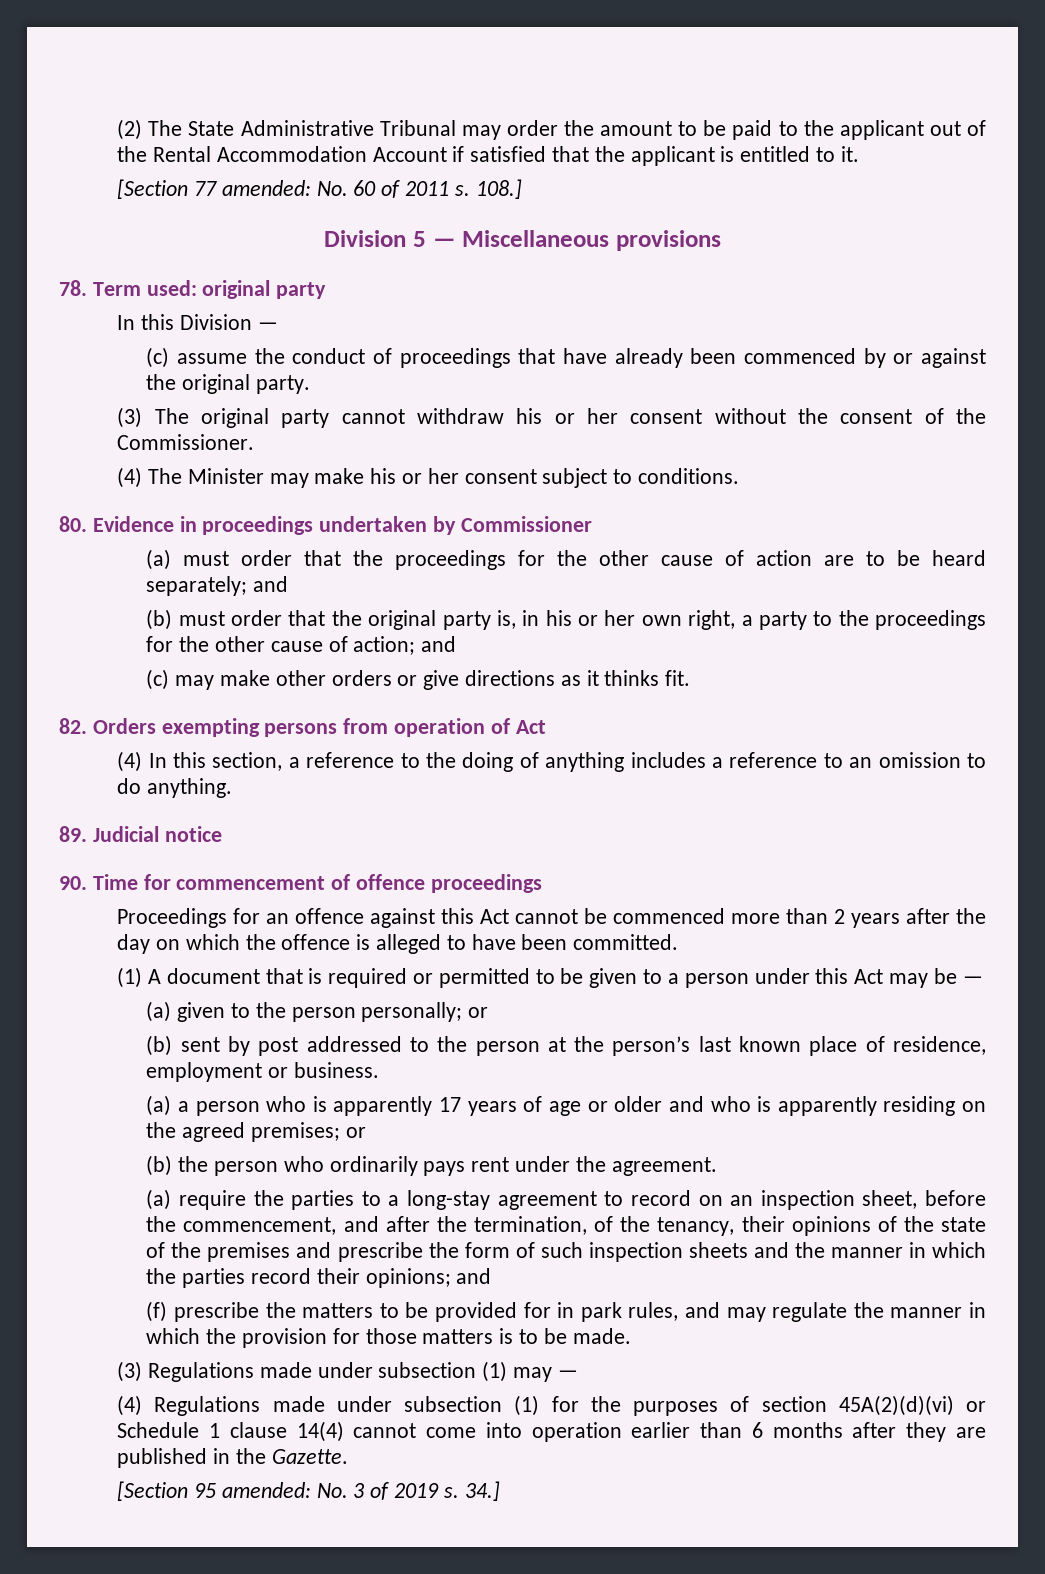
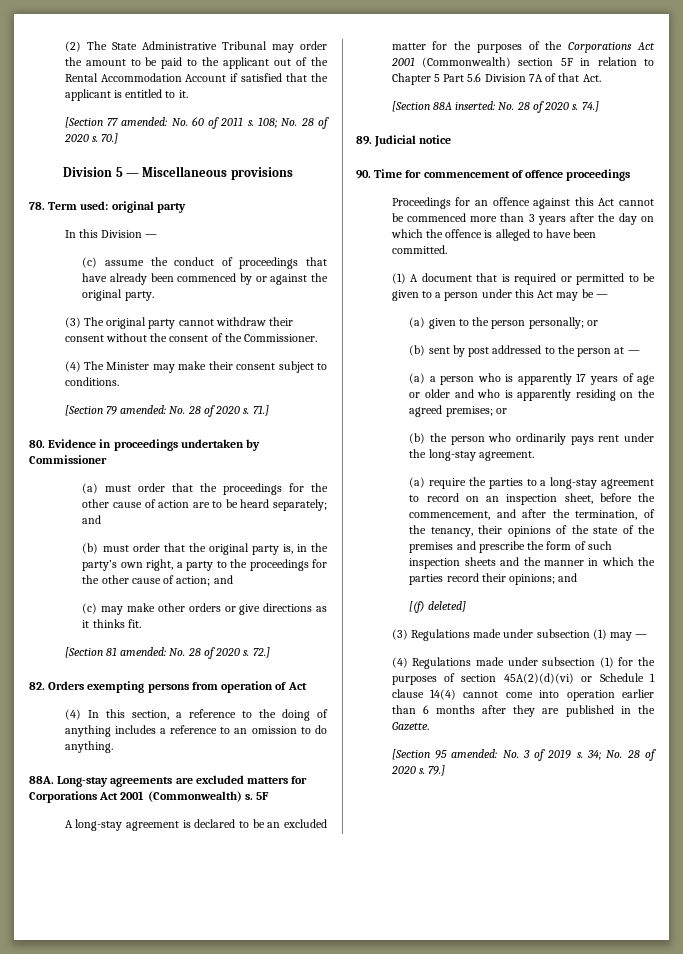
[475,179,522,199] 108.] -> [258,117,330,129] [63,133,119,144] 108; No. 28 of 2020 s. 70.]
[516,408,618,424] his or her -> [269,317,294,326] their
[370,468,459,484] his or her -> [208,361,233,370] their
(740, 476) none -> [64,405,269,417] // [Section 79 amended: No. 28 of 2020 s. 71.]
[545,610,636,626] his or her -> [311,543,328,552] [82,560,118,571] the party’s
(691, 678) none -> [64,647,270,659] // [Section 81 amended: No. 28 of 2020 s. 72.]
(233, 788) none -> [29,775,308,787] [29,791,270,803] [64,819,328,831] [391,41,655,53] [390,57,654,68] [391,73,601,85] [391,101,599,113] // 88A. Long-stay agreements are excluded matters for Corporations Act 2001 (Commonwealth) s. 5F // A long-stay agreement is declared to be an excluded matter for the purposes of the Corporations Act 2001 (Commonwealth) section 5F in relation to Chapter 5 Part 5.6 Division 7A of that Act. // [Section 88A inserted: No. 28 of 2020 s. 74.]
[834,909,846,924] 2 -> [528,214,535,222] 3
[574,1036,987,1056] [146,1062,379,1082] the person’s last known place of residence, employment or business. -> [627,350,640,354] —
(606, 1164) none -> [428,449,476,461] long-stay
[146,1301,987,1322] [146,1328,631,1348] (f) prescribe the matters to be provided for in park rules, and may regulate the manner in which the provision for those matters is to be made. -> [409,601,466,613] [(f) deleted]
[464,1481,500,1501] 34.] -> [587,749,657,761] [390,765,446,776] 34; No. 28 of 2020 s. 79.]

